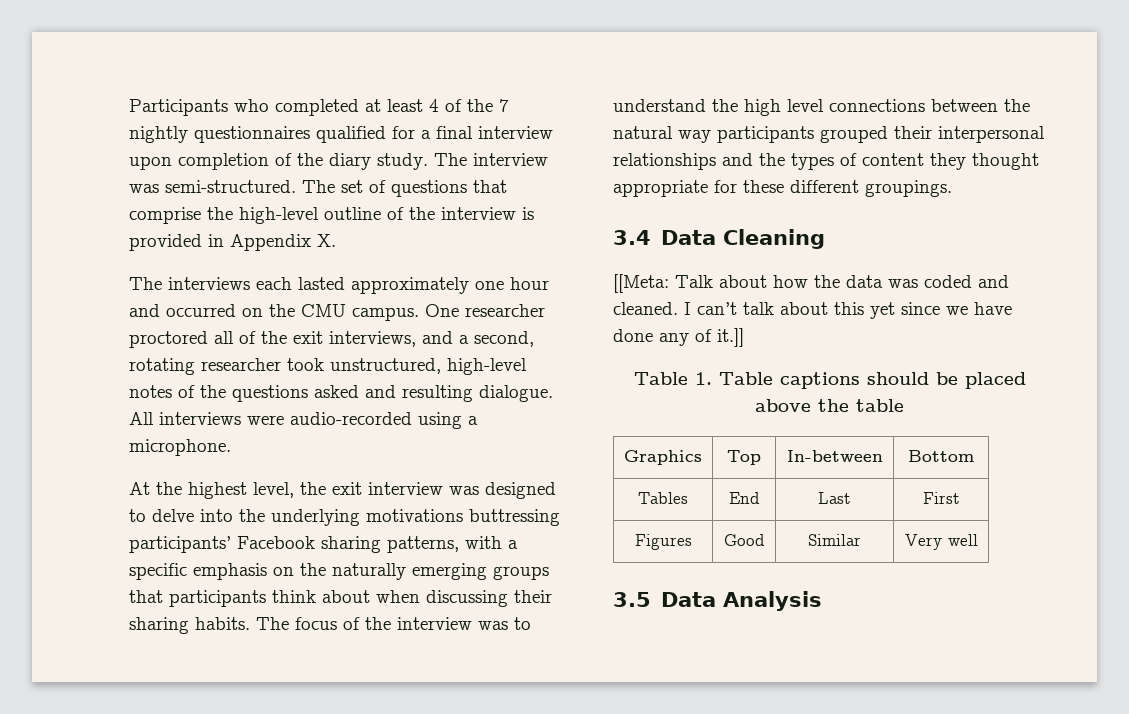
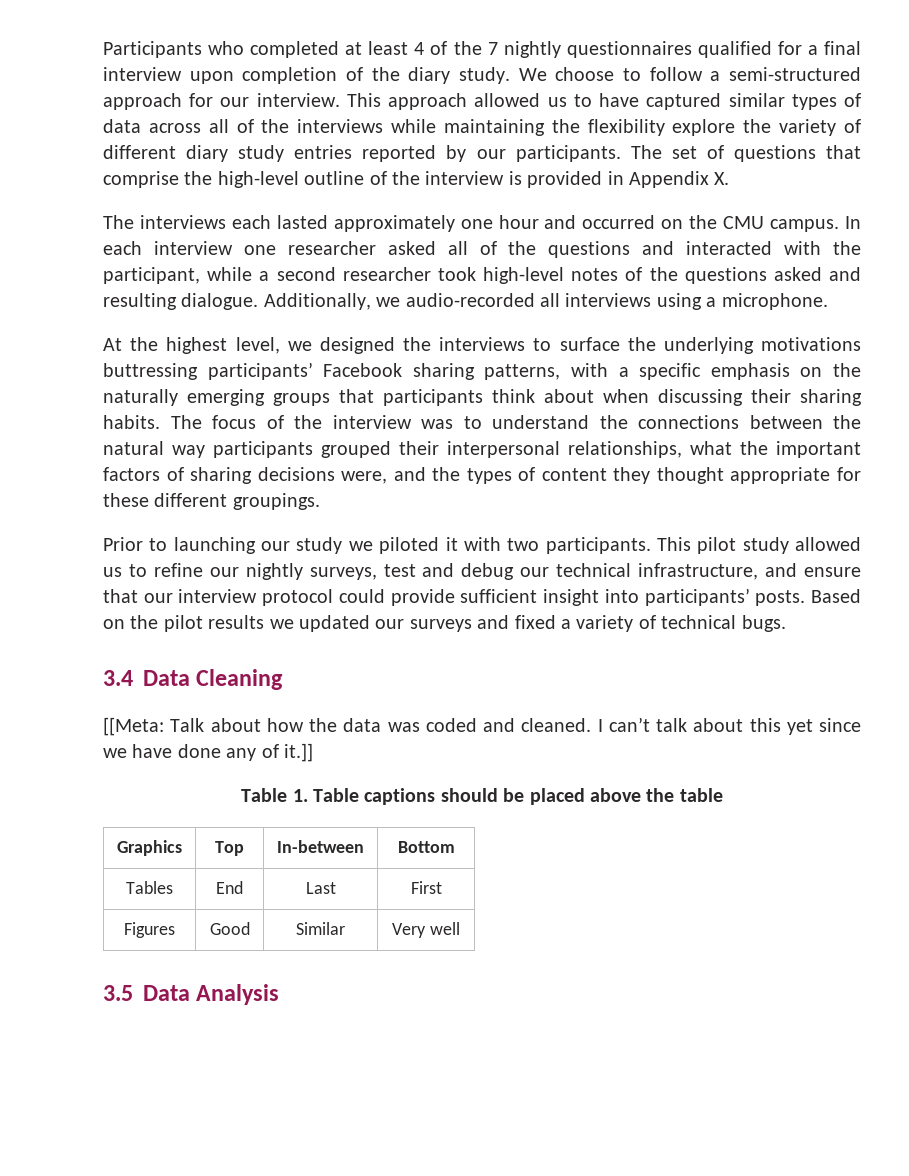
[434,153,548,166] [129,180,296,193] The interview was semi-structured. -> [518,67,861,81] [103,93,862,110] [103,119,861,136] [103,145,621,162] We choose to follow a semi-structured approach for our interview. This approach allowed us to have captured similar types of data across all of the interviews while maintaining the flexibility explore the variety of different diary study entries reported by our participants.
[425,304,545,317] [129,331,534,348] [129,358,195,375] One researcher proctored all of the exit interviews, and a second, rotating -> [844,216,861,229] [103,241,861,258] [103,267,336,284] In each interview one researcher asked all of the questions and interacted with the participant, while a second
[330,358,441,374] unstructured, -> (476, 274) none
[129,412,412,425] All interviews were audio-recorded -> [263,293,652,310] Additionally, we audio-recorded all interviews
[300,482,556,499] [129,509,233,522] the exit interview was designed to delve into -> [287,337,620,354] we designed the interviews to surface
[744,99,824,116] high level -> (628, 422) none
[613,153,716,170] relationships -> [568,441,861,458] [103,467,388,484] relationships, what the important factors of sharing decisions were,
(952, 188) none -> [103,537,861,554] [103,563,861,580] [103,588,862,606] [103,615,786,632] // Prior to launching our study we piloted it with two participants. This pilot study allowed us to refine our nightly surveys, test and debug our technical infrastructure, and ensure that our interview protocol could provide sufficient insight into participants’ posts. Based on the pilot results we updated our surveys and fixed a variety of technical bugs.

